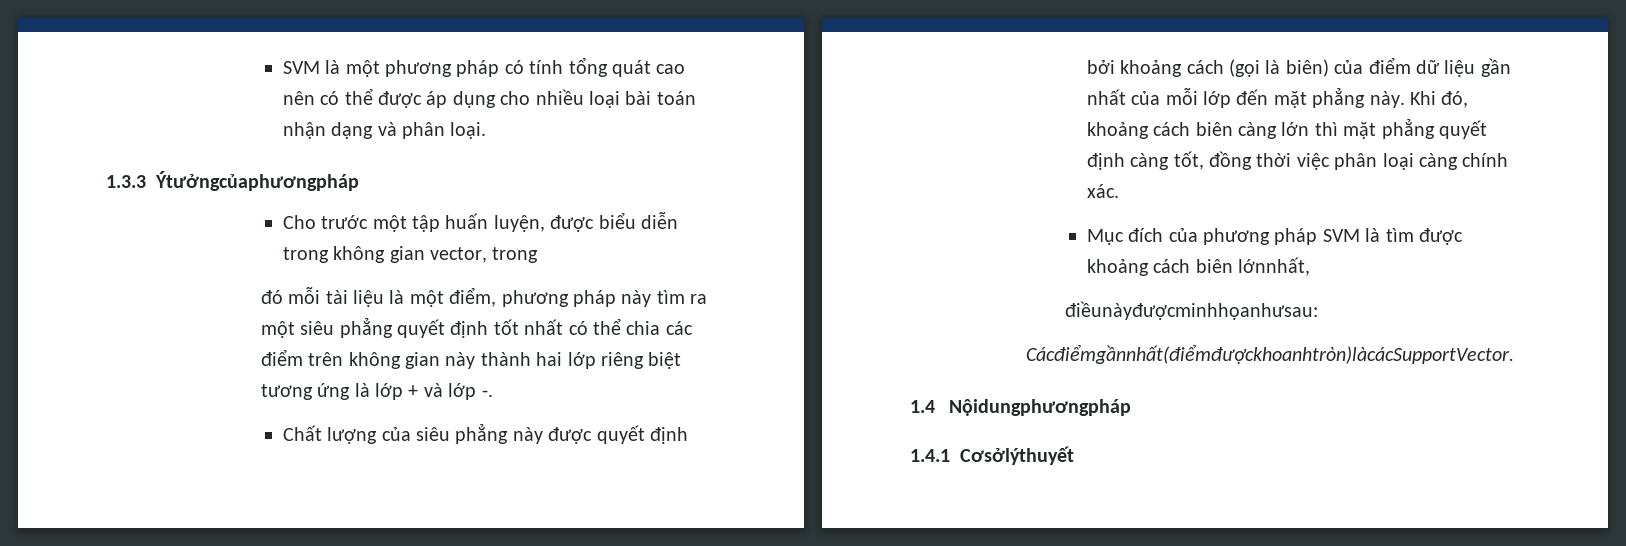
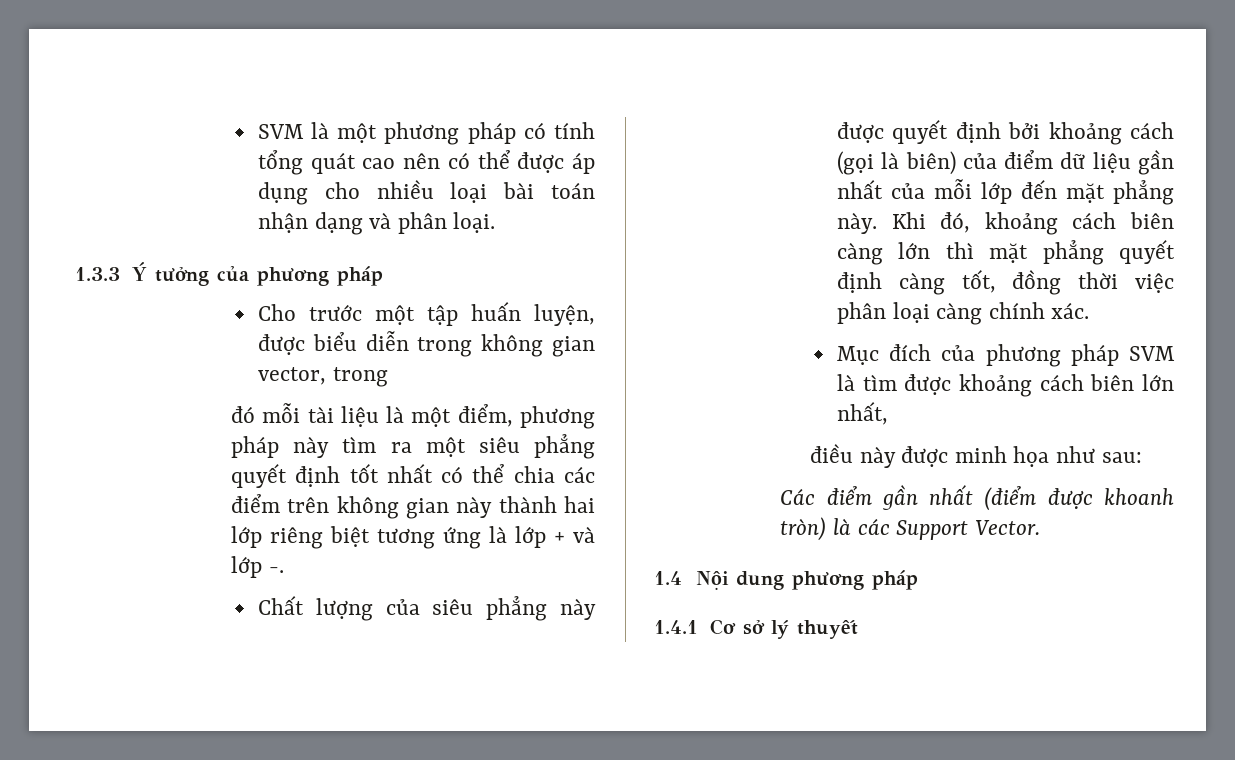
[155,171,359,191] Ýtưởngcủaphươngpháp -> [132,262,384,286] Ý tưởng của phương pháp
[1238,257,1311,276] [1064,301,1318,320] [1026,344,1515,364] [910,399,1131,416] [910,446,1074,465] lớnnhất, // điềunàyđượcminhhọanhưsau: // Cácđiểmgầnnhất(điểmđượckhoanhtròn)làcácSupportVector. // 1.4 Nộidungphươngpháp // 1.4.1 Cơsởlýthuyết -> [1142,374,1174,391] [836,402,888,425] [810,444,1142,468] [780,485,1174,511] [780,517,1040,541] [654,570,919,590] [654,619,859,639] lớn nhất, // điều này được minh họa như sau: // Các điểm gần nhất (điểm được khoanh tròn) là các Support Vector. // 1.4 Nội dung phương pháp // 1.4.1 Cơ sở lý thuyết

